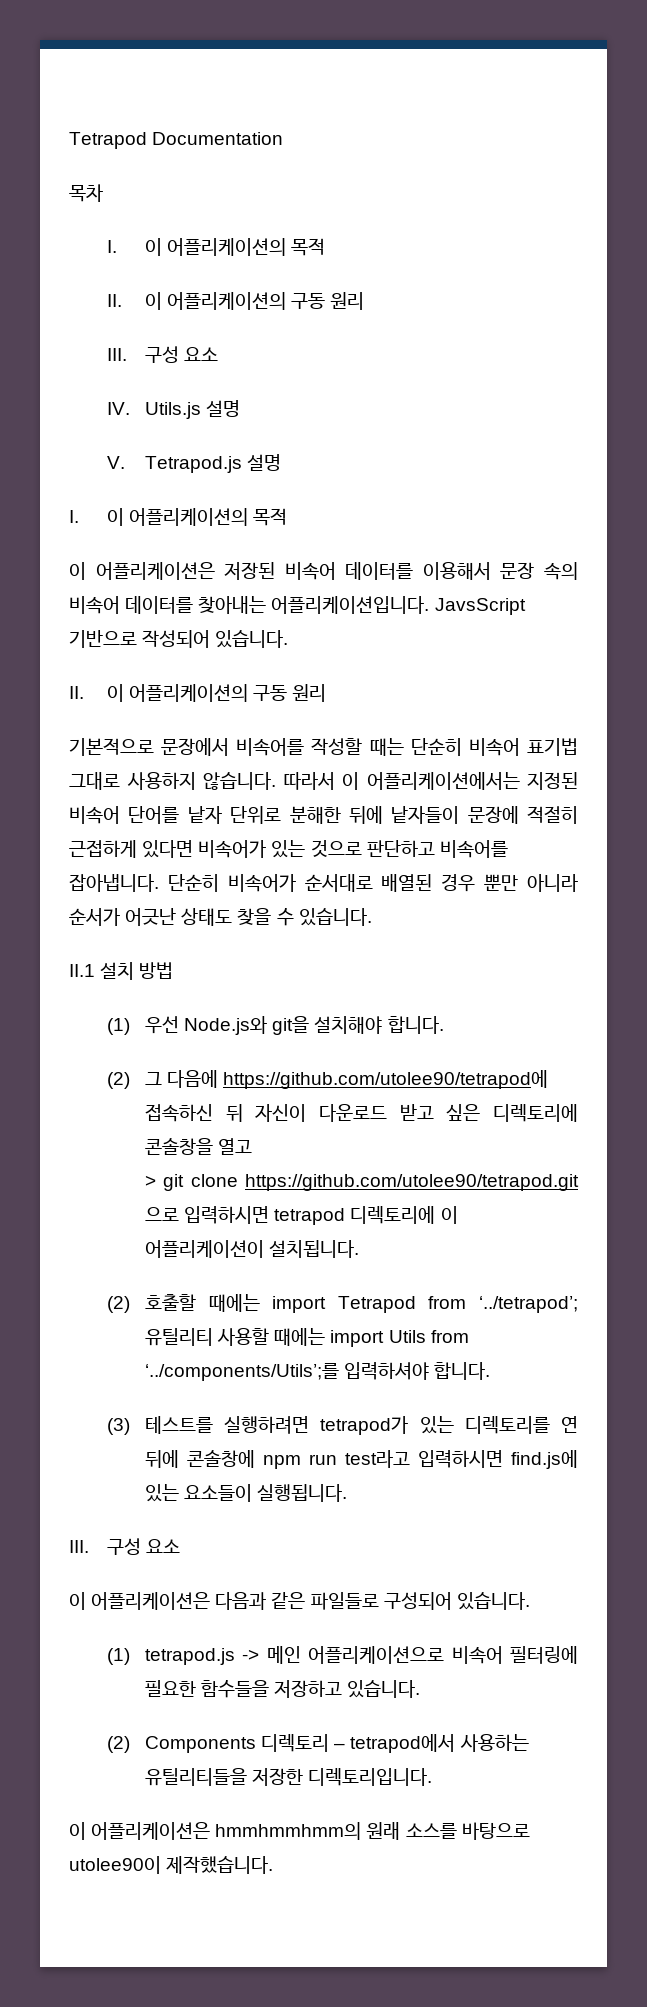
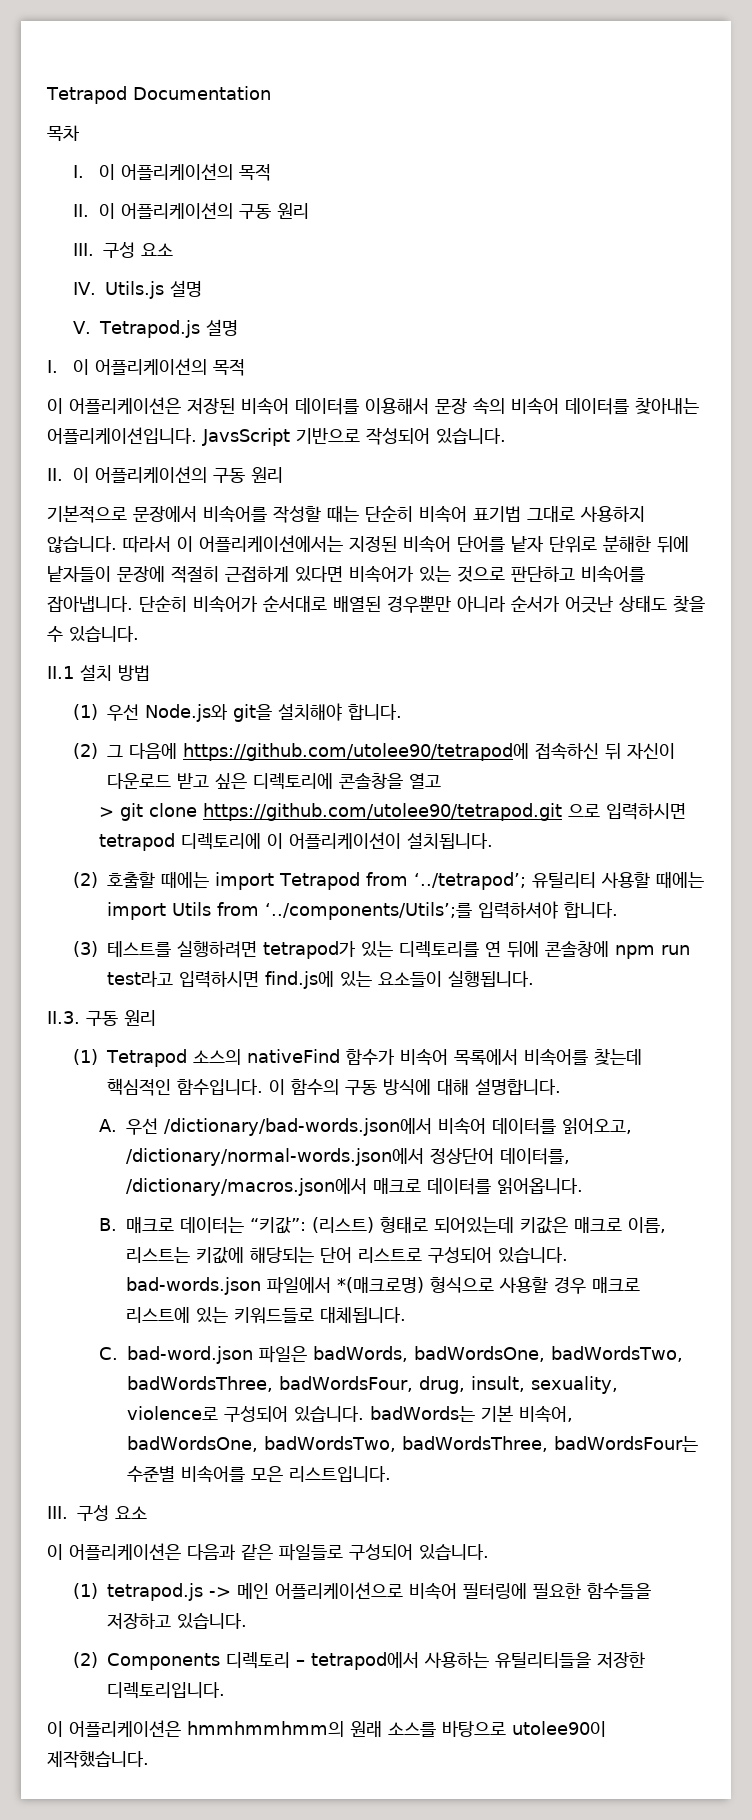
[441,874,519,892] 경우 뿐만 -> [387,595,451,613] 경우뿐만
(348, 1493) none -> [47,1010,156,1026] [73,1049,643,1067] [107,1078,562,1096] [99,1118,633,1136] [126,1148,571,1166] [126,1178,584,1196] [99,1216,667,1234] [126,1247,569,1264] [126,1277,641,1295] [126,1307,407,1324] [99,1346,684,1364] [127,1376,619,1394] [127,1405,574,1423] [127,1436,699,1452] [127,1466,392,1483] // II.3. 구동 원리 // (1) Tetrapod 소스의 nativeFind 함수가 비속어 목록에서 비속어를 찾는데 핵심적인 함수입니다. 이 함수의 구동 방식에 대해 설명합니다. // A. 우선 /dictionary/bad-words.json에서 비속어 데이터를 읽어오고, /dictionary/normal-words.json에서 정상단어 데이터를, /dictionary/macros.json에서 매크로 데이터를 읽어옵니다. // B. 매크로 데이터는 “키값”: (리스트) 형태로 되어있는데 키값은 매크로 이름, 리스트는 키값에 해당되는 단어 리스트로 구성되어 있습니다. bad-words.json 파일에서 *(매크로명) 형식으로 사용할 경우 매크로 리스트에 있는 키워드들로 대체됩니다. // C. bad-word.json 파일은 badWords, badWordsOne, badWordsTwo, badWordsThree, badWordsFour, drug, insult, sexuality, violence로 구성되어 있습니다. badWords는 기본 비속어, badWordsOne, badWordsTwo, badWordsThree, badWordsFour는 수준별 비속어를 모은 리스트입니다.

